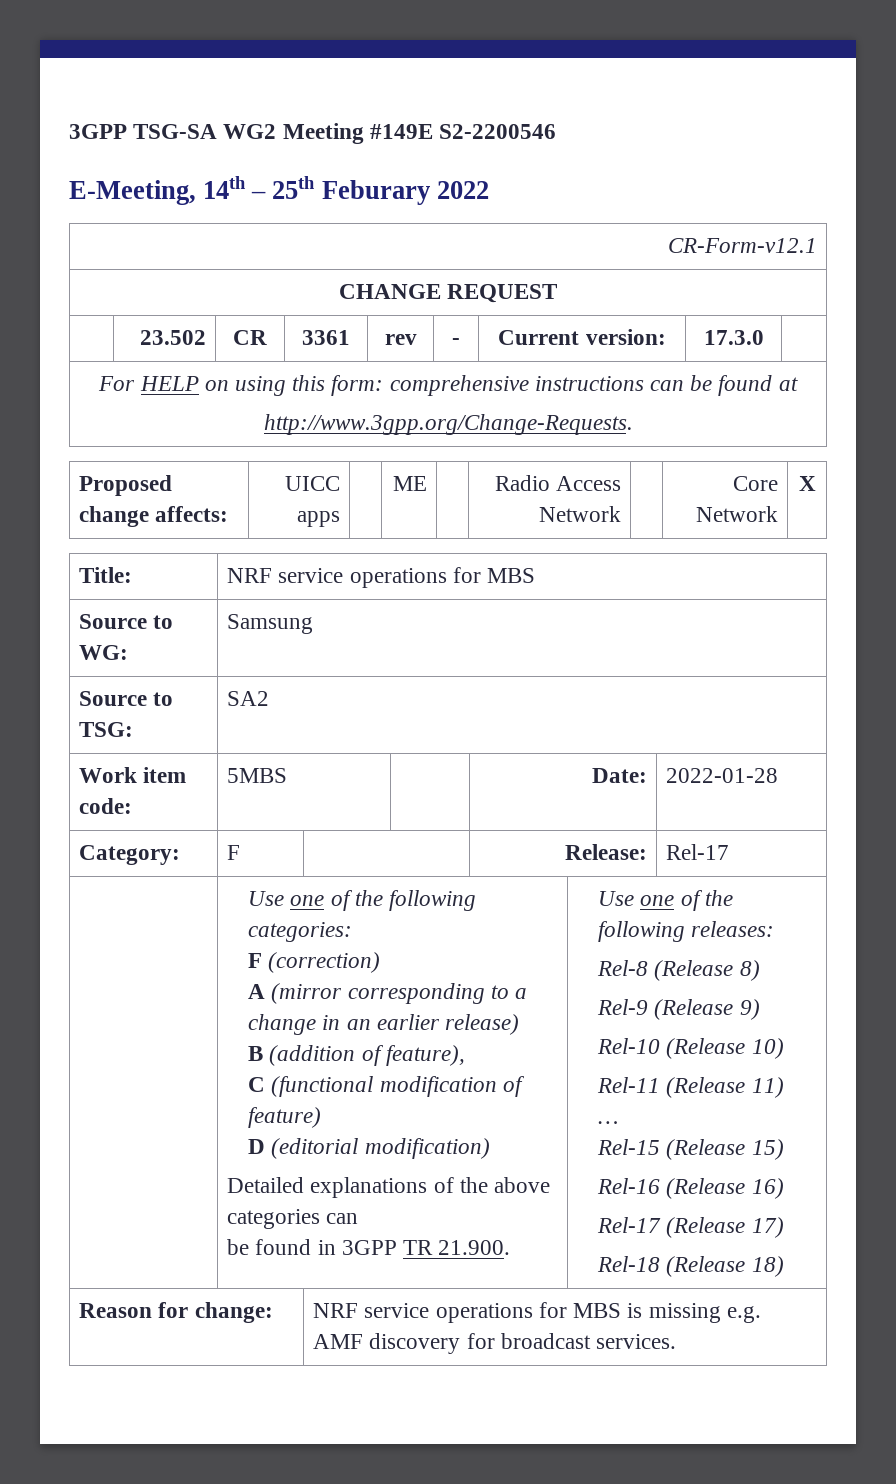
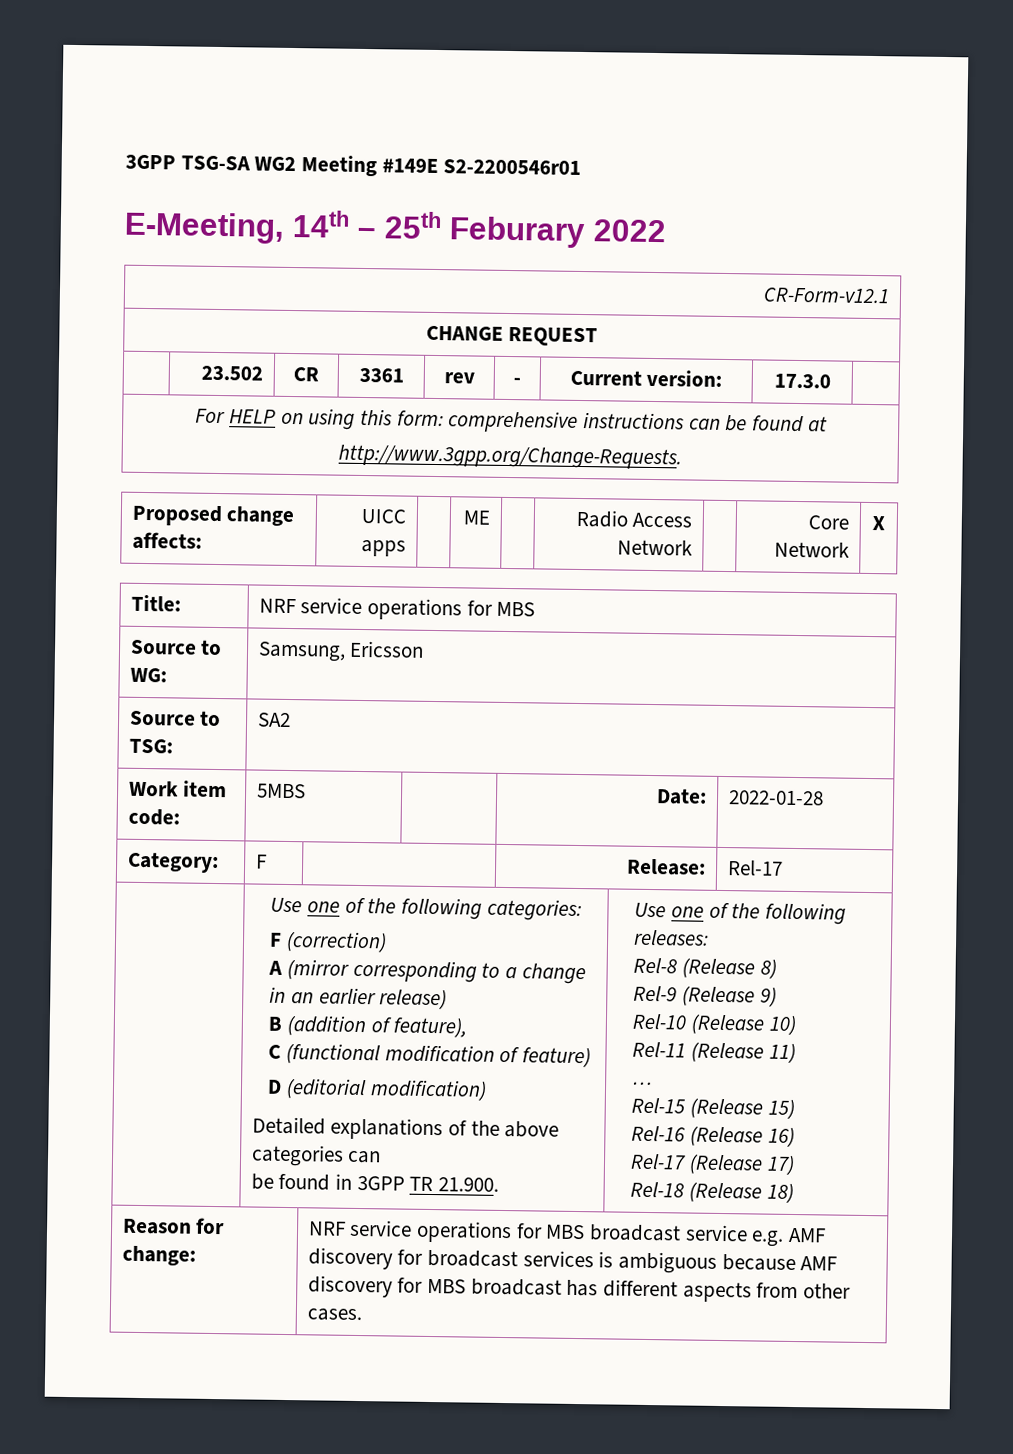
[439,124,557,139] S2-2200546 -> [443,159,582,175] S2-2200546r01
[227,614,314,634] Samsung -> [257,640,425,662] Samsung, Ericsson
[627,1303,721,1323] is missing -> [588,1224,748,1242] broadcast service
[596,1334,677,1349] services. -> [522,1250,838,1274] [307,1275,851,1303] [306,1308,362,1322] services is ambiguous because AMF discovery for MBS broadcast has different aspects from other cases.

